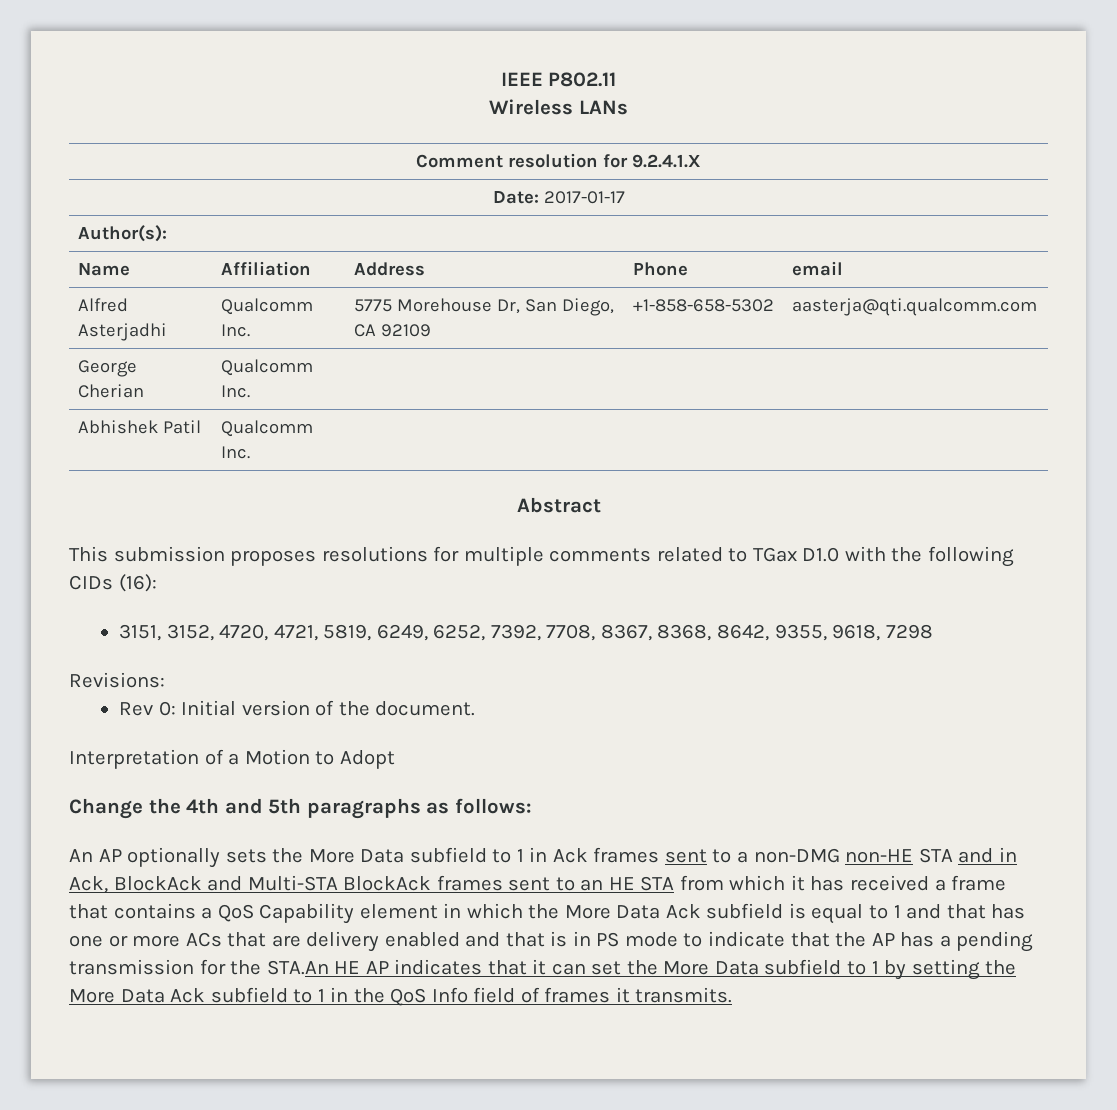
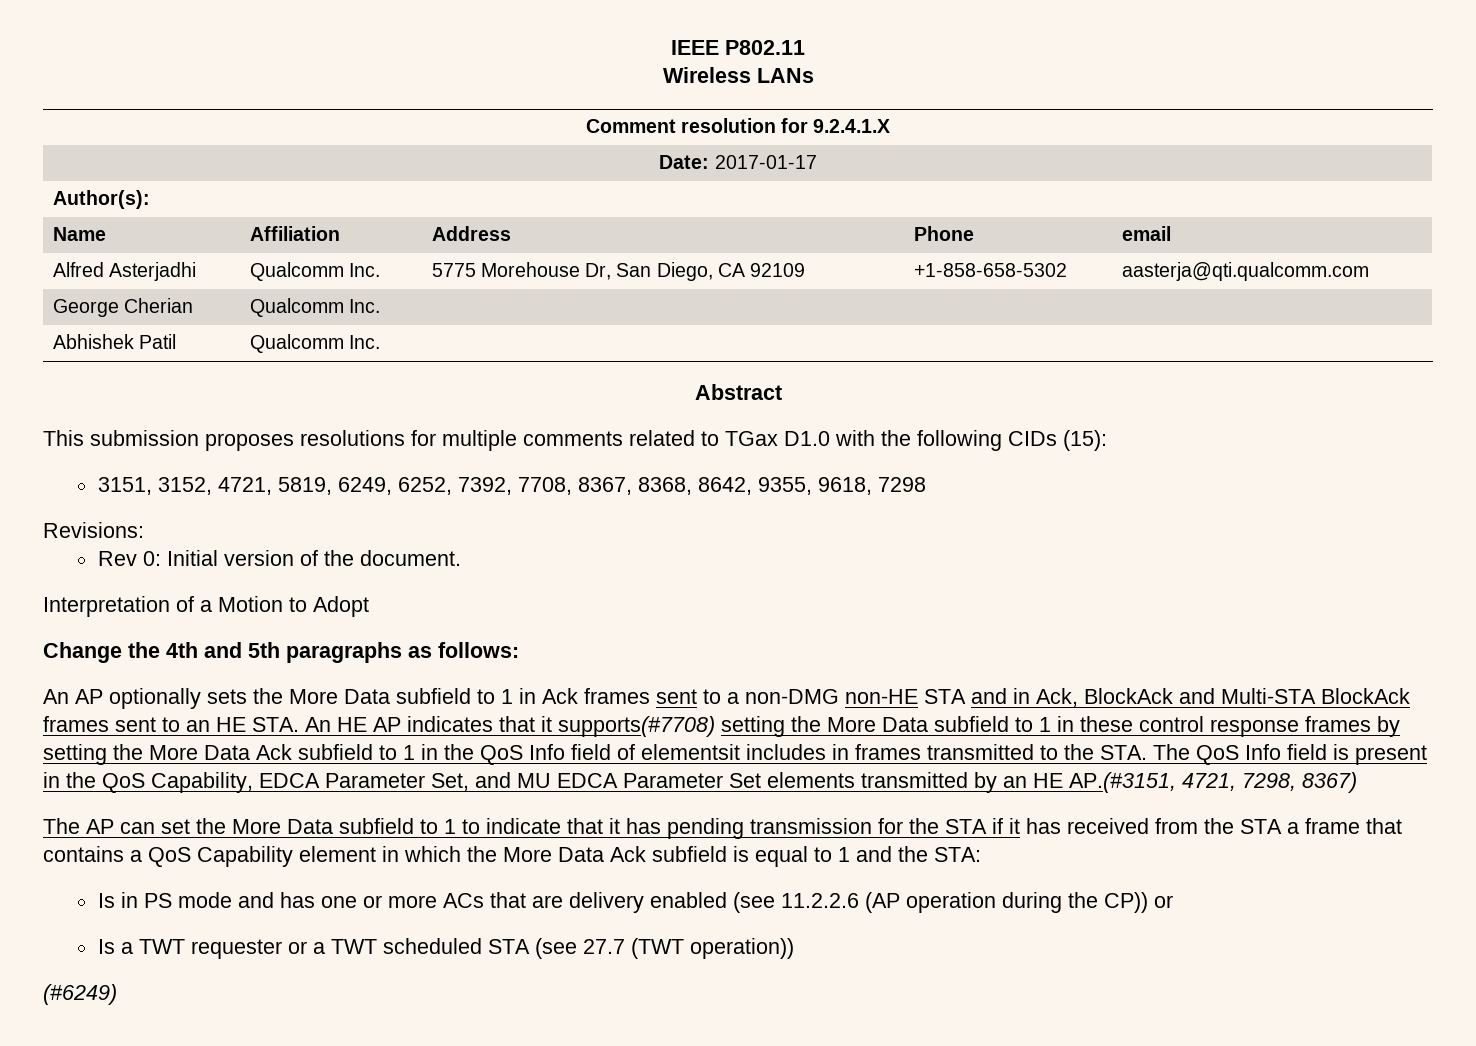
[118,574,157,592] (16): -> [1063,430,1107,451] (15):
[219,624,269,641] 4720, -> (212, 486) none
[640,875,930,891] STA from which it has received -> [252,716,1400,737] [43,744,1427,765] [43,772,1357,793] [43,818,1282,839] STA. An HE AP indicates that it supports(#7708) setting the More Data subfield to 1 in these control response frames by setting the More Data Ack subfield to 1 in the QoS Info field of elementsit includes in frames transmitted to the STA. The QoS Info field is present in the QoS Capability, EDCA Parameter Set, and MU EDCA Parameter Set elements transmitted by an HE AP.(#3151, 4721, 7298, 8367) // The AP can set the More Data subfield to 1 to indicate that it has pending transmission for the STA if it has received from the STA
[946,904,986,919] that -> [898,846,981,862] [97,892,274,908] the STA: // Is in PS mode and
[465,931,1034,952] [69,959,1017,980] [69,987,733,1006] and that is in PS mode to indicate that the AP has a pending transmission for the STA.An HE AP indicates that it can set the More Data subfield to 1 by setting the More Data Ack subfield to 1 in the QoS Info field of frames it transmits. -> [732,892,1173,913] [97,938,794,959] [43,984,117,1005] (see 11.2.2.6 (AP operation during the CP)) or // Is a TWT requester or a TWT scheduled STA (see 27.7 (TWT operation)) // (#6249)

